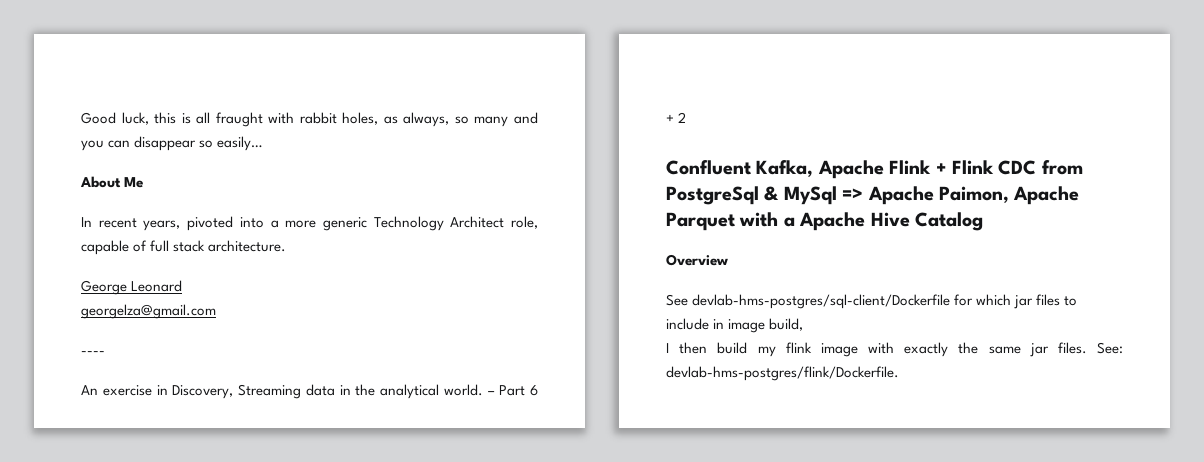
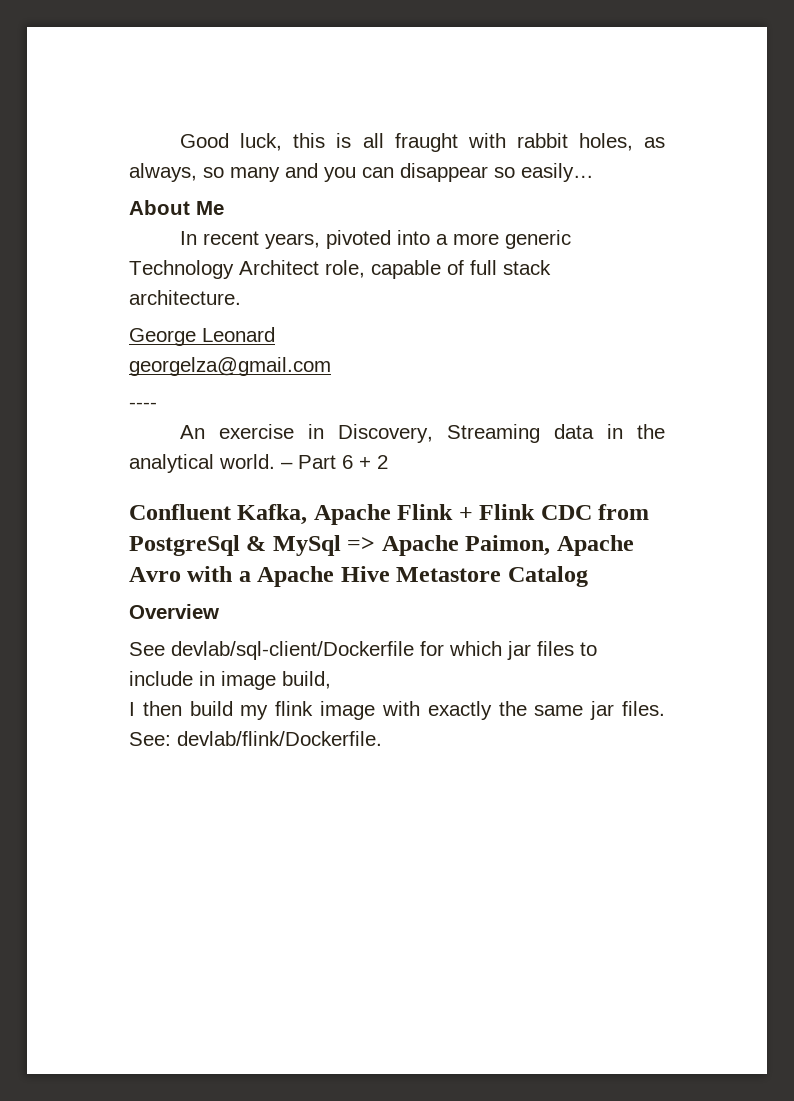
[666,212,735,231] Parquet -> [129,567,181,582] Avro
(910, 219) none -> [396,567,502,582] Metastore
[692,294,951,309] devlab-hms-postgres/sql-client/Dockerfile -> [171,641,414,660] devlab/sql-client/Dockerfile
[666,366,899,381] devlab-hms-postgres/flink/Dockerfile. -> [177,731,382,746] devlab/flink/Dockerfile.

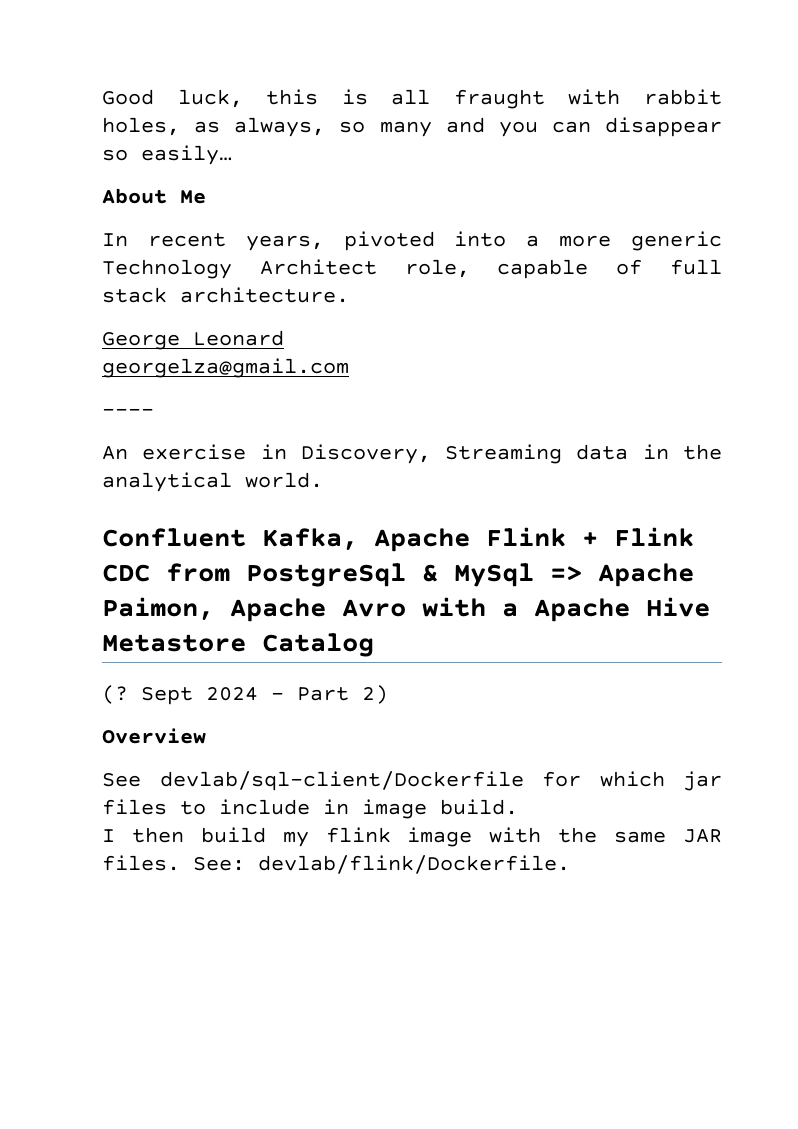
[281,455,388,469] – Part 6 + 2 -> (323, 480) none
(588, 576) none -> [102,685,388,705] // (? Sept 2024 - Part 2)
[282,671,331,689] build, -> [440,799,518,815] build.
[427,701,492,720] exactly -> (542, 835) none
[590,701,615,720] jar -> [683,829,723,843] JAR

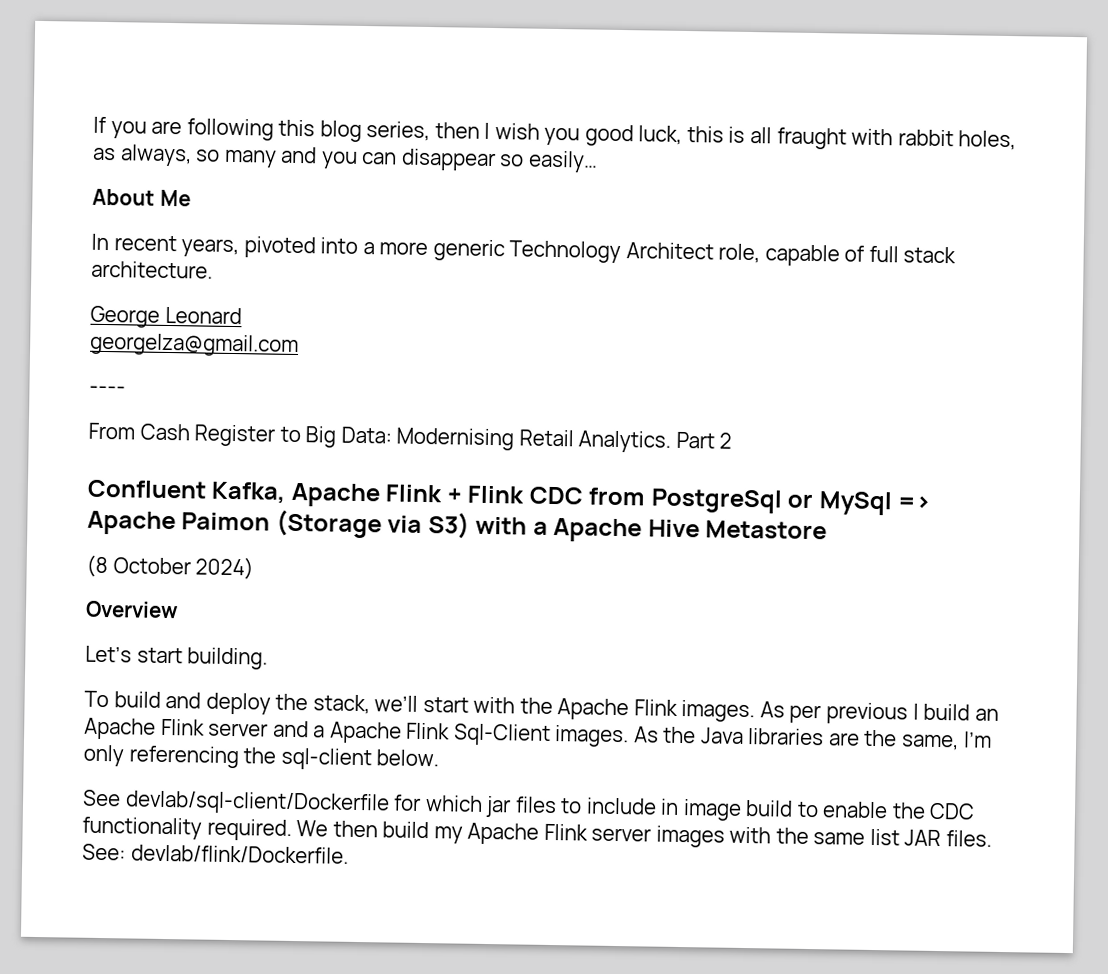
[102,89,154,105] Good -> [93,116,634,147] If you are following this blog series, then I wish you good
[102,444,722,464] [102,472,323,492] An exercise in Discovery, Streaming data in the analytical world. -> [88,422,733,453] From Cash Register to Big Data: Modernising Retail Analytics. Part 2
[422,564,438,582] & -> [787,493,814,509] or
[102,597,406,622] Paimon, Apache Avro -> [181,509,470,539] Paimon (Storage via S3)
[262,633,374,657] [102,685,388,705] [102,728,206,744] Catalog // (? Sept 2024 - Part 2) // Overview -> [86,554,255,580] [85,600,179,619] [85,645,269,670] [84,690,999,725] [84,717,992,751] [83,744,440,771] // (8 October 2024) // Overview // Let’s start building. // To build and deploy the stack, we’ll start with the Apache Flink images. As per previous I build an Apache Flink server and a Apache Flink Sql-Client images. As the Java libraries are the same, I’m only referencing the sql-client below.
[440,799,518,815] [102,827,473,847] build. // I then build my flink image -> [745,800,976,820] [82,816,725,848] build to enable the CDC functionality required. We then build my Apache Flink server images
(667, 837) none -> [869,828,900,846] list

